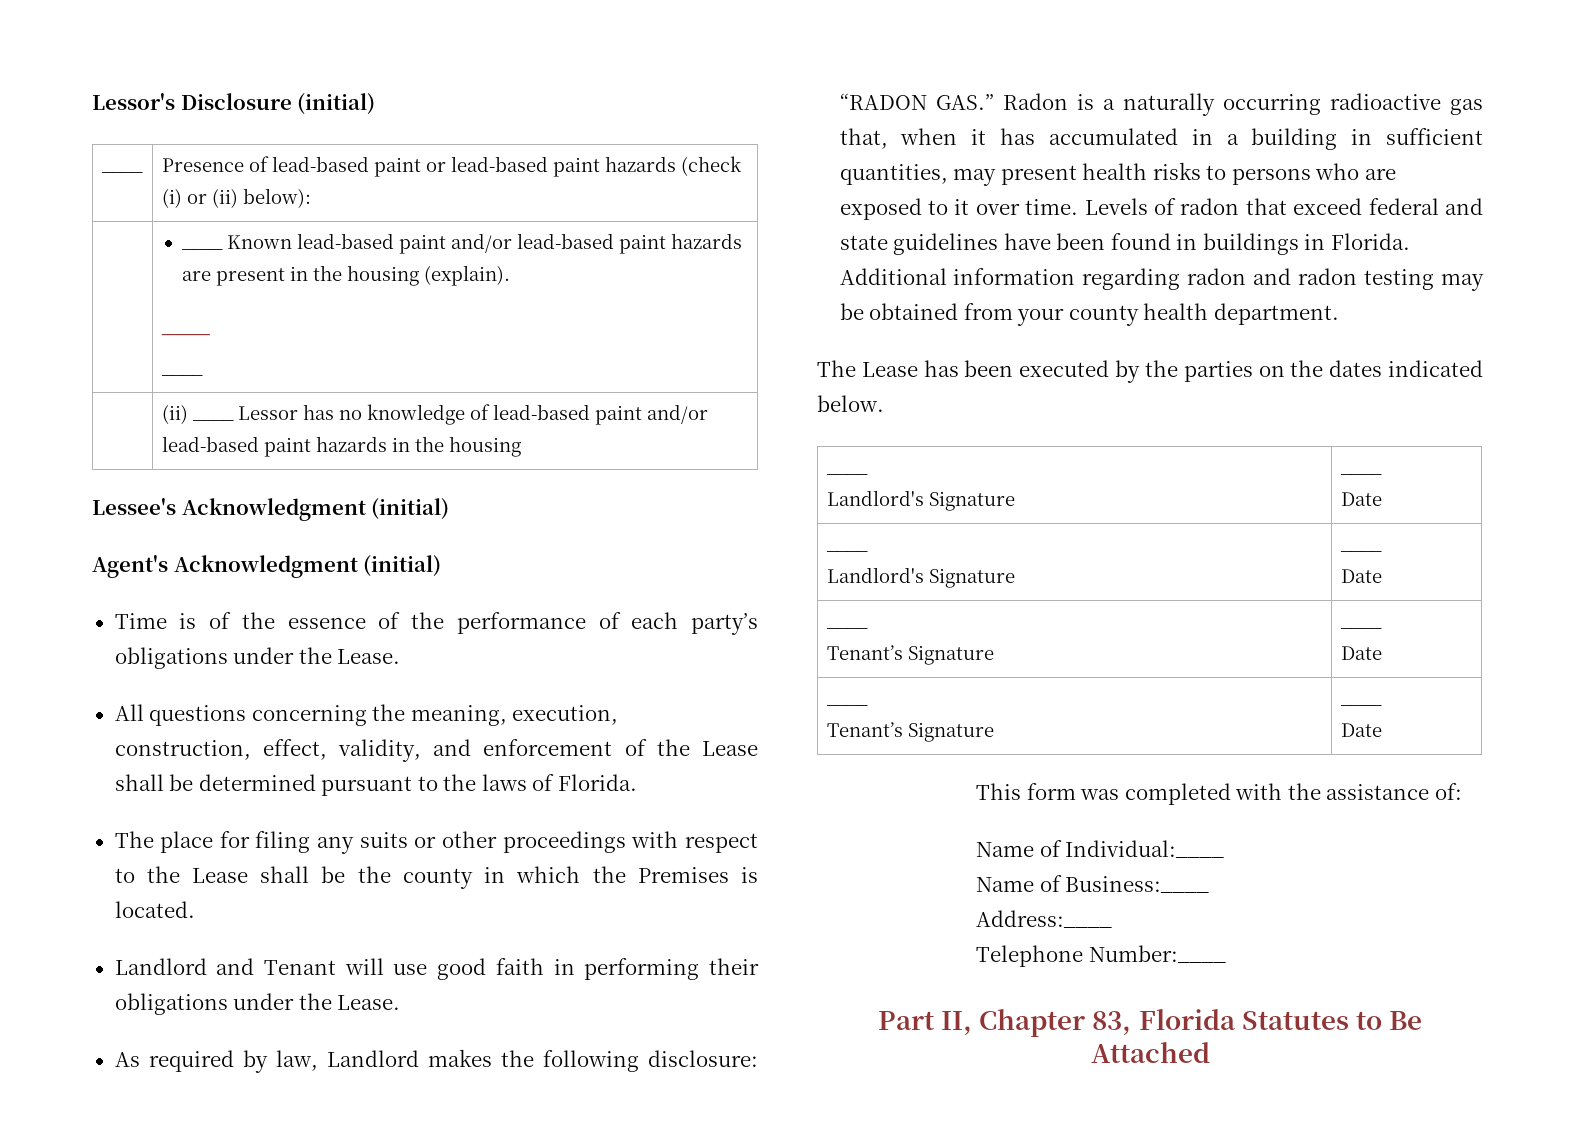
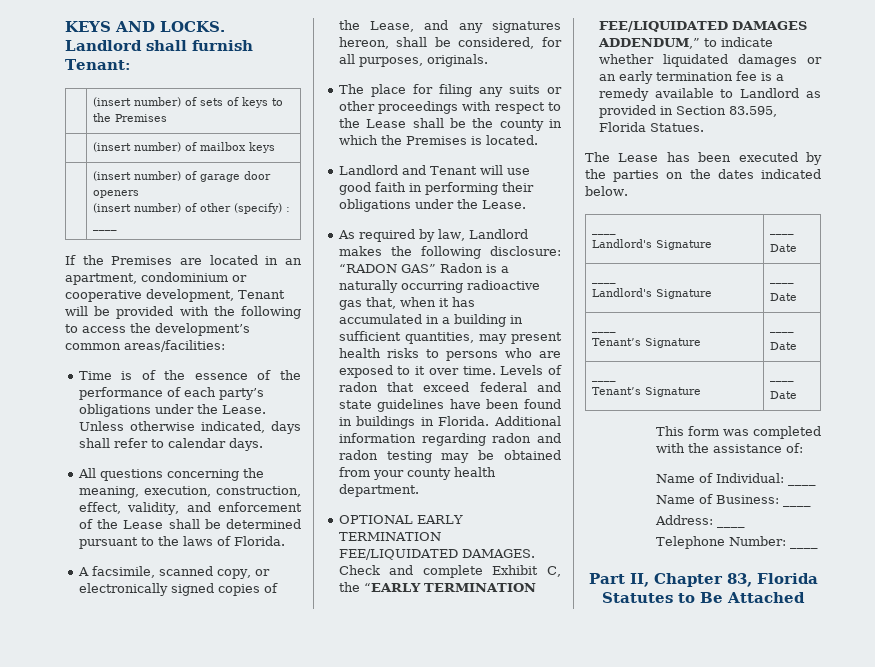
[92,93,376,115] [100,172,143,173] [161,156,742,177] [161,188,311,208] [180,249,223,250] [226,233,742,254] [181,265,510,286] [160,334,210,336] [160,375,203,376] [161,404,234,424] [237,404,708,425] [161,436,521,457] [92,498,450,521] [92,555,442,578] Lessor's Disclosure (initial) // ____ | Presence of lead-based paint or lead-based paint hazards (check (i) or (ii) below): // | ____ Known lead-based paint and/or lead-based paint hazards are present in the housing (explain). // ____ // ____ // | (ii) ____ Lessor has no knowledge of lead-based paint and/or lead-based paint hazards in the housing // Lessee's Acknowledgment (initial) // Agent's Acknowledgment (initial) -> [65,21,225,32] [65,40,253,51] [65,59,131,70] [93,97,284,108] [93,113,168,122] [93,142,276,153] [93,171,272,182] [93,190,140,198] [93,203,291,214] [93,228,118,231] [65,255,302,265] [65,272,247,285] [65,289,285,302] [65,306,301,319] [65,323,250,336] [65,340,225,352] KEYS AND LOCKS. Landlord shall furnish Tenant: // | (insert number) of sets of keys to the Premises // | (insert number) of mailbox keys // | (insert number) of garage door openers // (insert number) of other (specify) : ____ // If the Premises are located in an apartment, condominium or cooperative development, Tenant will be provided with the following to access the development’s common areas/facilities:
(401, 656) none -> [78,421,301,434] [78,438,263,451] Unless otherwise indicated, days shall refer to calendar days.
(637, 782) none -> [77,566,270,579] [78,583,278,596] [338,20,561,33] [338,37,562,49] [338,54,488,67] // A facsimile, scanned copy, or electronically signed copies of the Lease, and any signatures hereon, shall be considered, for all purposes, originals.
[935,94,994,110] GAS.” -> [400,264,436,273] GAS”
(1339, 314) none -> [338,515,463,524] [338,532,441,541] [338,549,535,560] [338,565,561,578] [338,582,536,592] [598,21,807,32] [597,37,773,49] [598,54,822,67] [598,71,784,84] [598,88,821,101] [598,105,777,118] [598,122,704,132] // OPTIONAL EARLY TERMINATION FEE/LIQUIDATED DAMAGES. Check and complete Exhibit C, the “EARLY TERMINATION FEE/LIQUIDATED DAMAGES ADDENDUM,” to indicate whether liquidated damages or an early termination fee is a remedy available to Landlord as provided in Section 83.595, Florida Statues.
[1065,840,1225,858] [976,875,1210,893] [976,910,1113,928] Individual:____ // Name of Business:____ // Address:____ -> [715,473,784,483] [787,483,816,486] [655,494,779,504] [782,504,811,507] [654,515,713,525] [716,525,745,528] Individual: ____ // Name of Business: ____ // Address: ____
[1088,945,1226,963] Number:____ -> [728,536,786,546] [789,546,818,549] Number: ____

